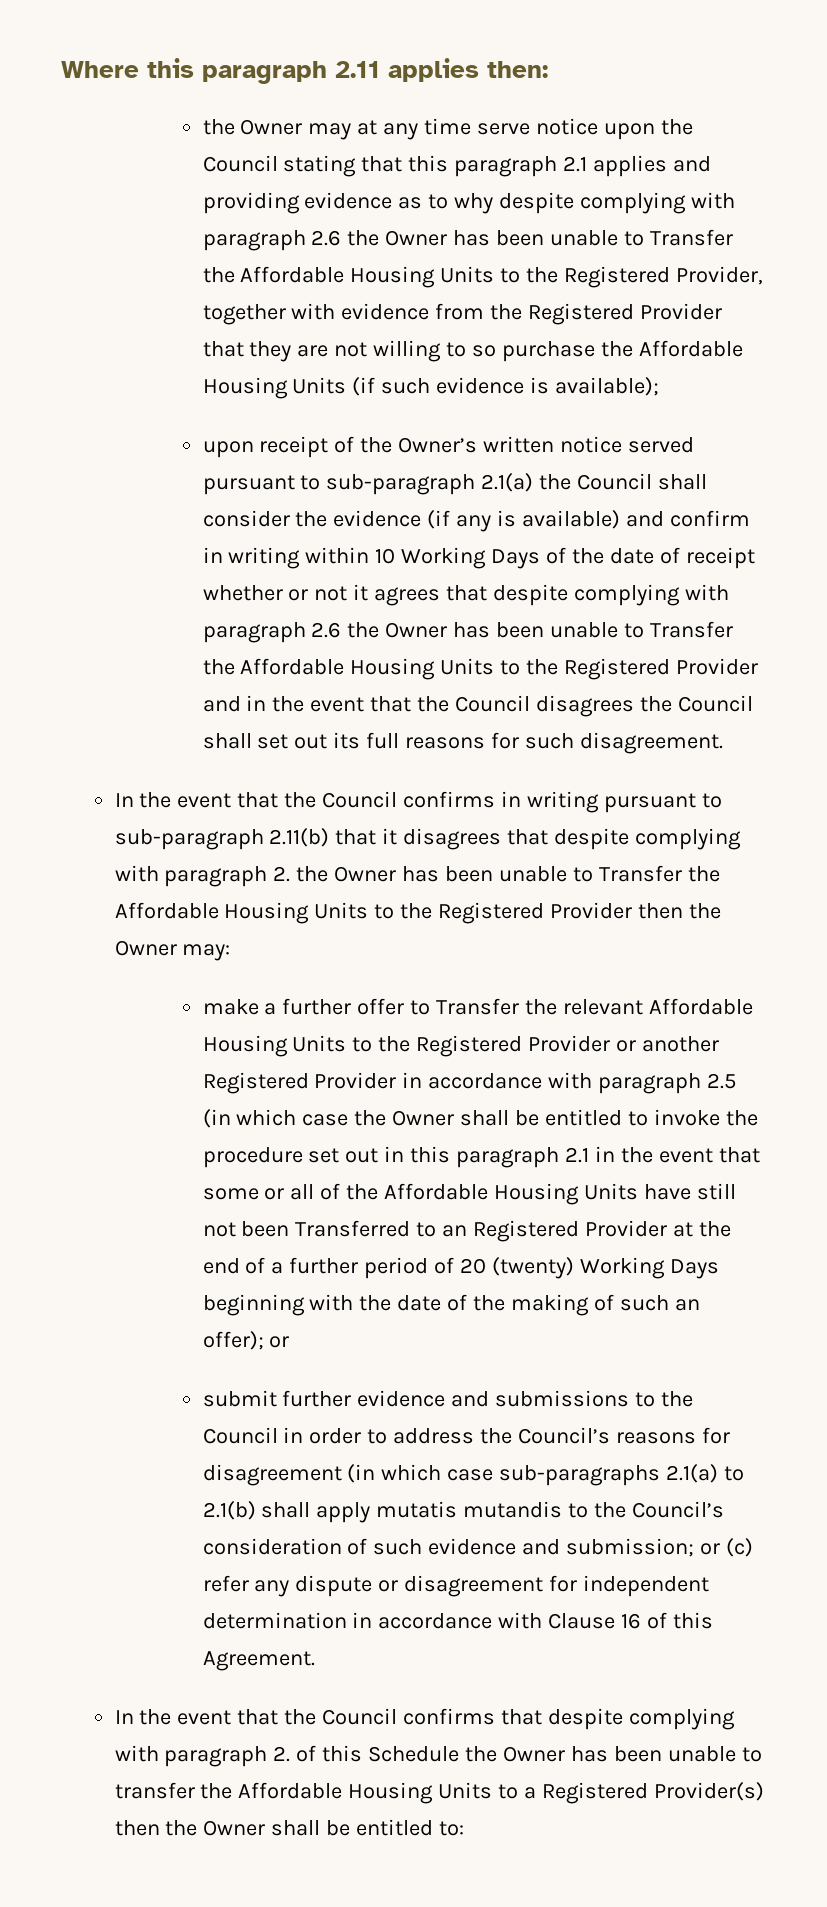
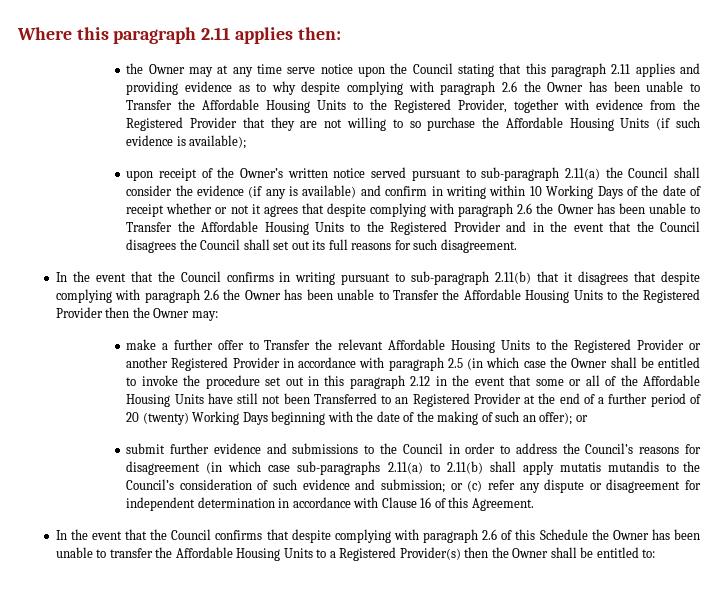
[563,156,588,172] 2.1 -> [611,64,631,74] 2.11
[481,473,534,492] 2.1(a) -> [564,168,600,180] 2.11(a)
[273,866,291,882] 2. -> [204,289,220,300] 2.6
[565,1147,590,1163] 2.1 -> [410,376,431,386] 2.12
[666,1464,745,1483] [202,1501,256,1520] 2.1(a) to 2.1(b) -> [387,461,483,474] 2.11(a) to 2.11(b)
[273,1746,291,1762] 2. -> [482,529,498,540] 2.6

